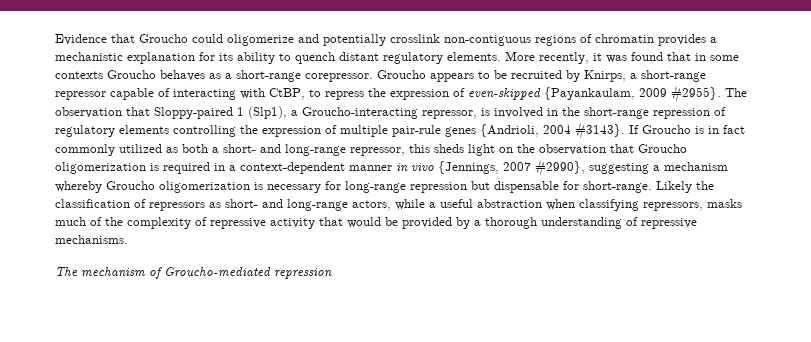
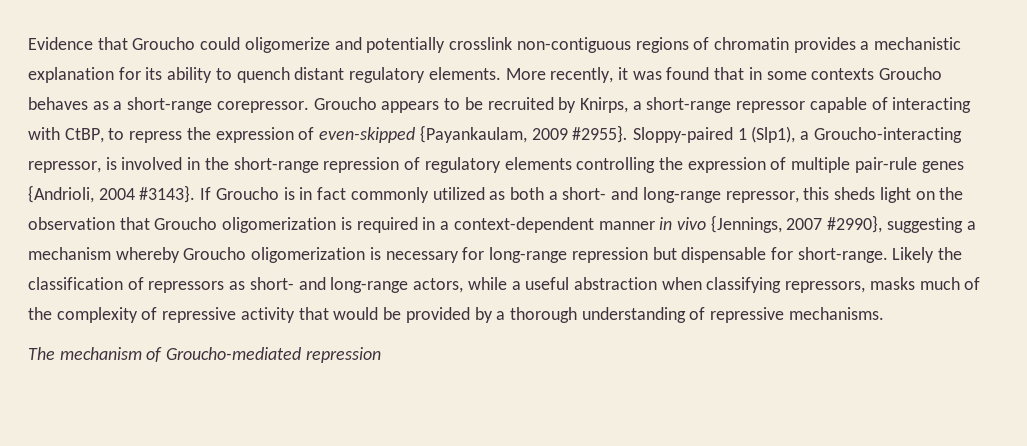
[725,88,747,97] [55,107,150,118] The observation that -> (629, 134) none

